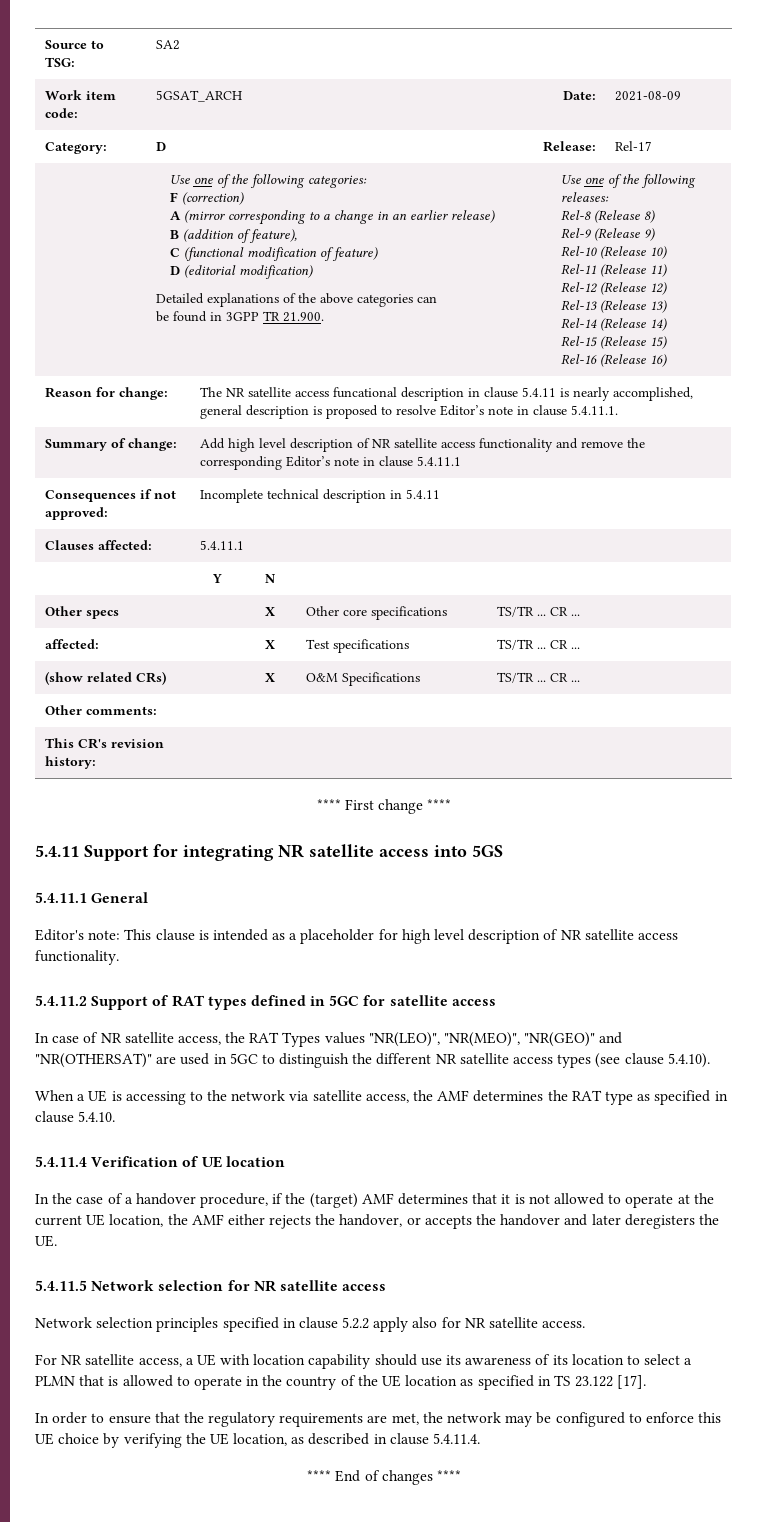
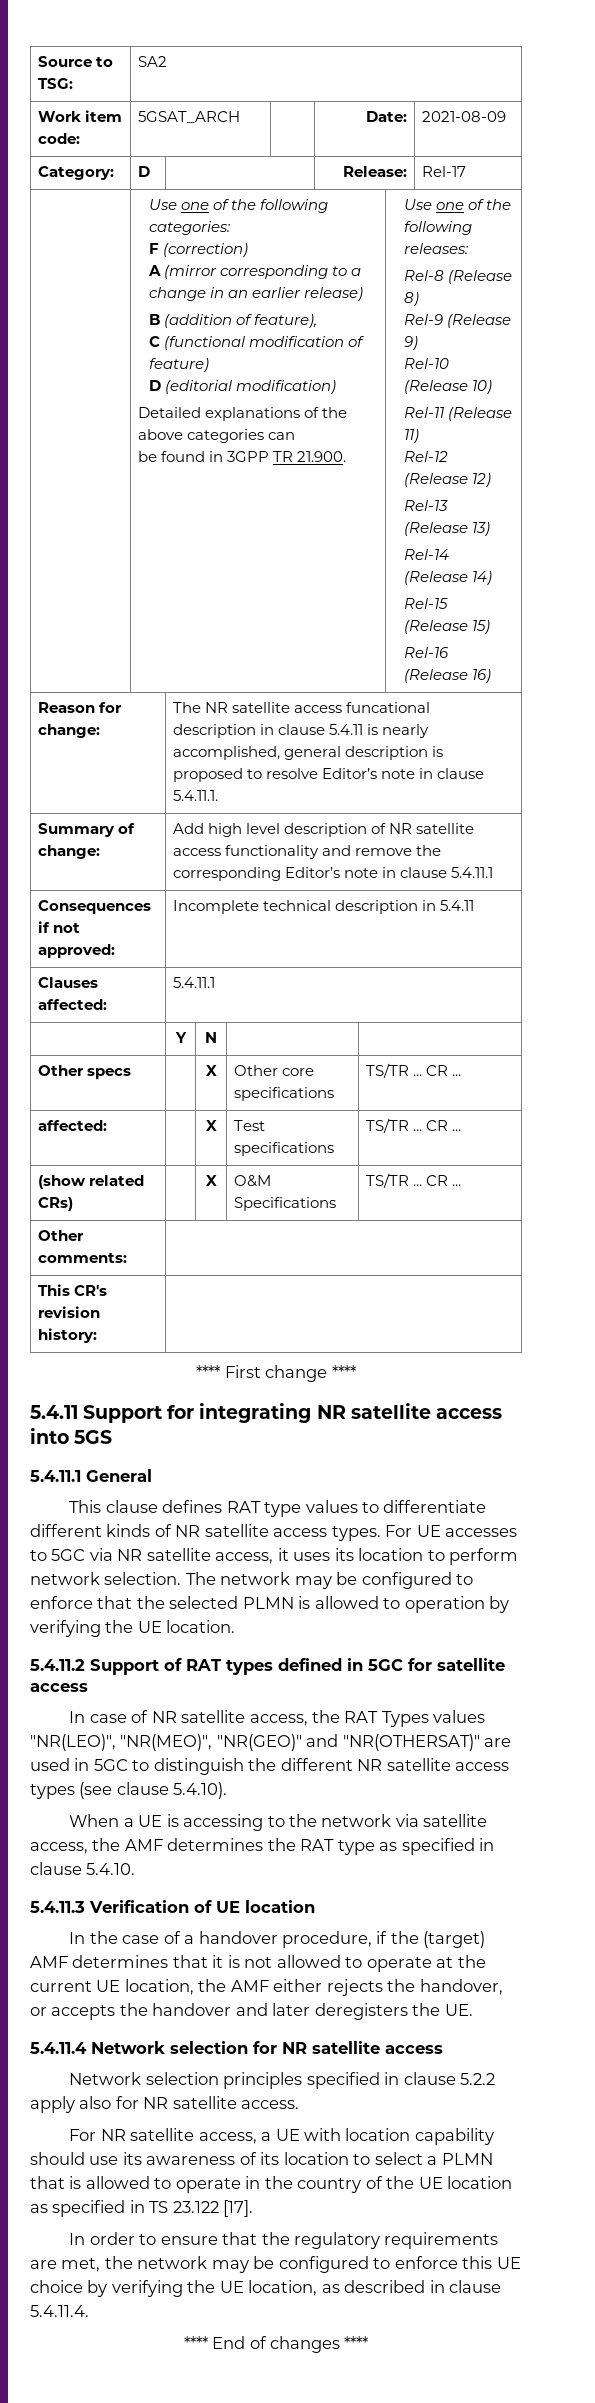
[35,929,678,944] [35,950,119,965] Editor's note: This clause is intended as a placeholder for high level description of NR satellite access functionality. -> [69,1500,487,1517] [30,1524,518,1541] [30,1548,519,1565] [30,1572,474,1589] [30,1596,510,1613] [30,1620,236,1637] This clause defines RAT type values to differentiate different kinds of NR satellite access types. For UE accesses to 5GC via NR satellite access, it uses its location to perform network selection. The network may be configured to enforce that the selected PLMN is allowed to operation by verifying the UE location.
[35,1156,87,1167] 5.4.11.4 -> [30,1901,85,1913] 5.4.11.3
[35,1280,87,1291] 5.4.11.5 -> [30,2042,87,2054] 5.4.11.4

